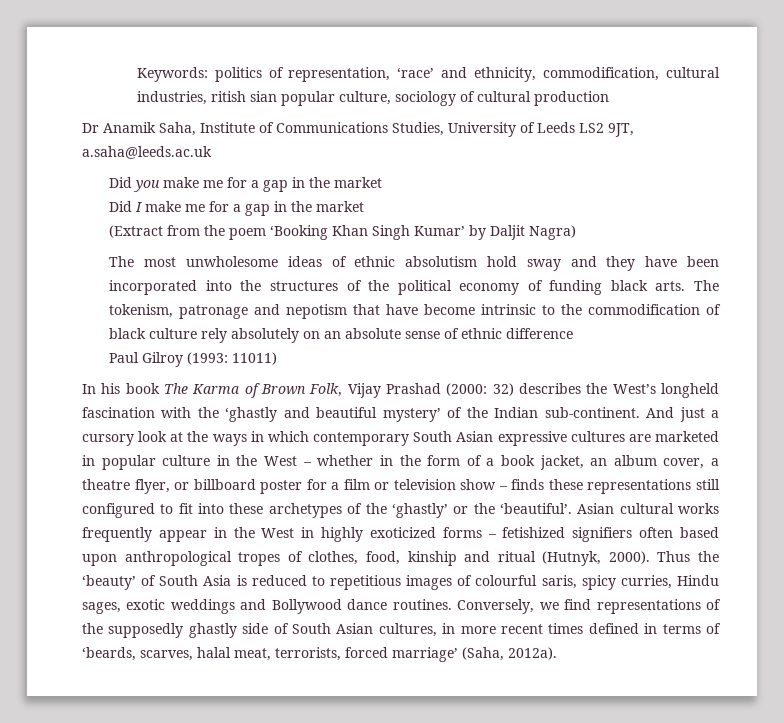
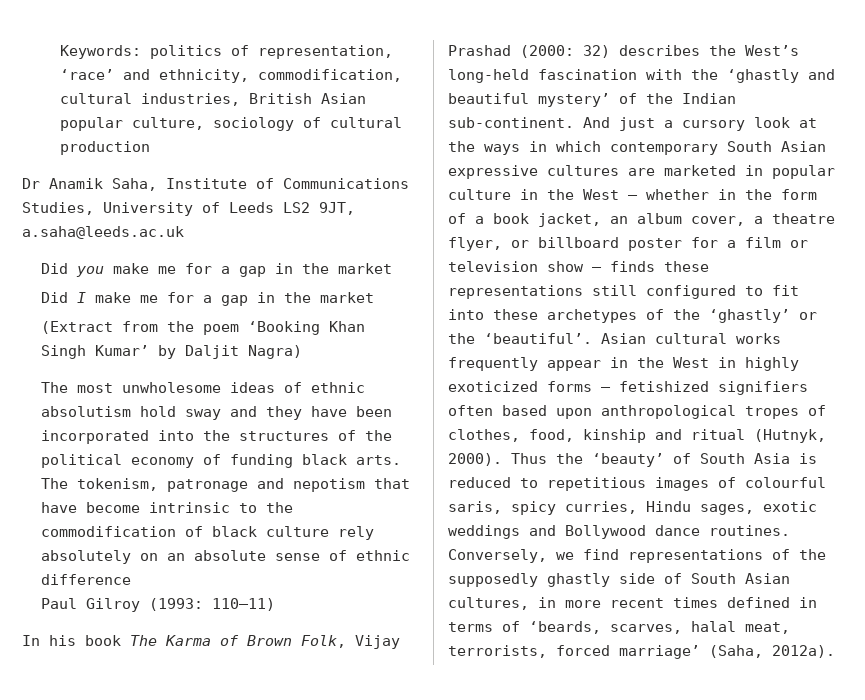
[210,91,277,102] ritish sian -> [248,93,366,104] British Asian
[232,352,278,365] 11011) -> [211,598,275,611] 110–11)
[661,383,719,398] longheld -> [448,69,529,83] long-held

